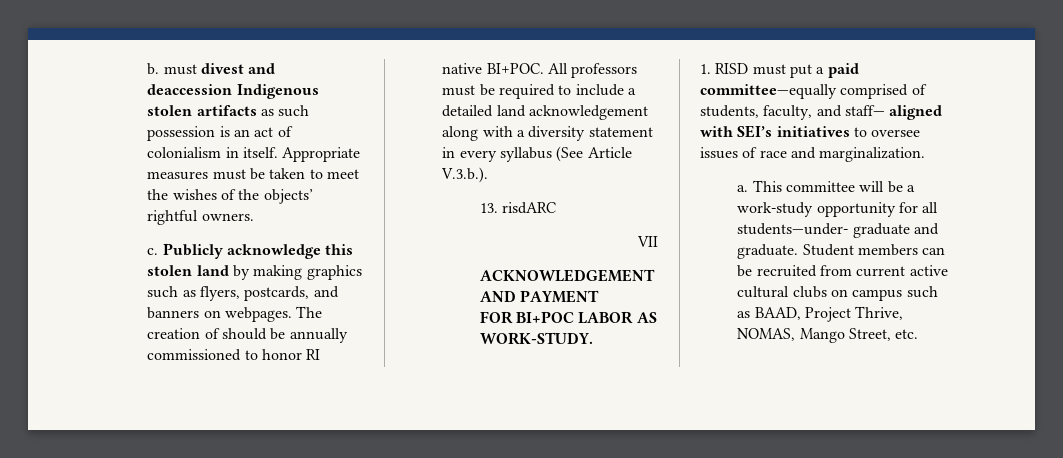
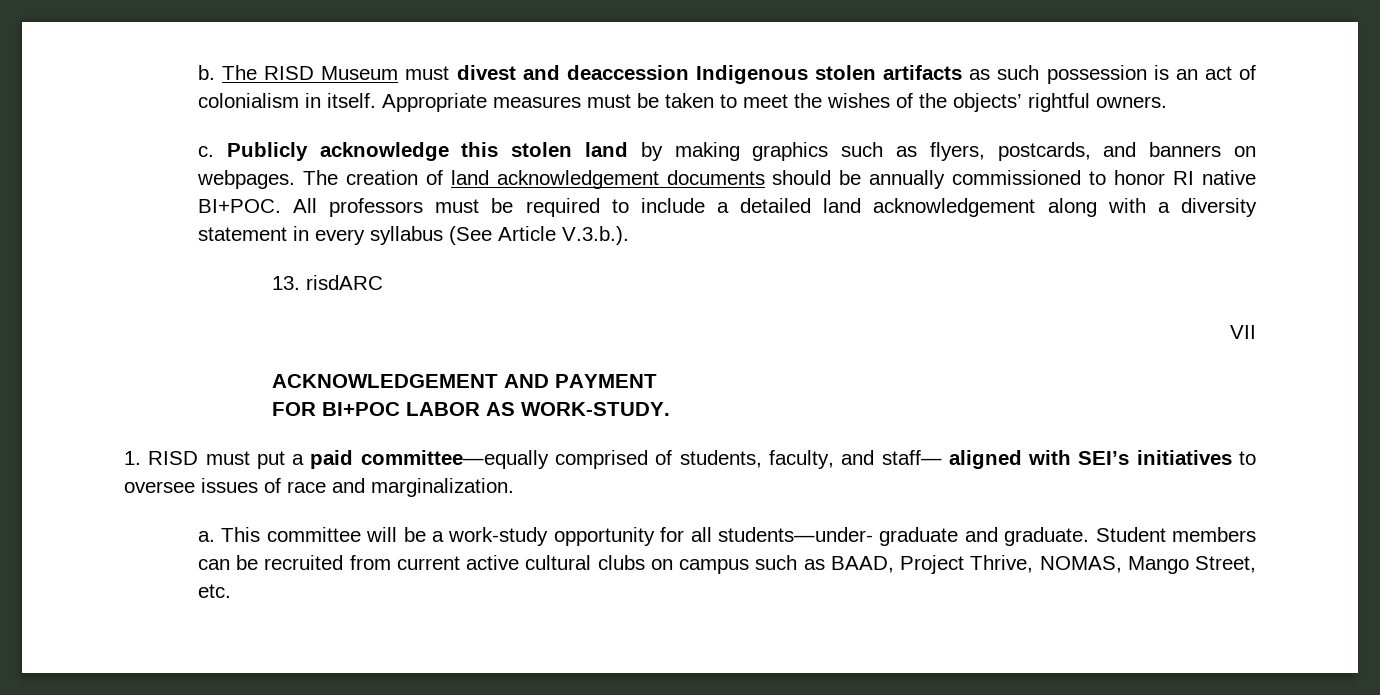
(160, 69) none -> [222,65,399,80] The RISD Museum
(220, 333) none -> [450,170,765,189] land acknowledgement documents

